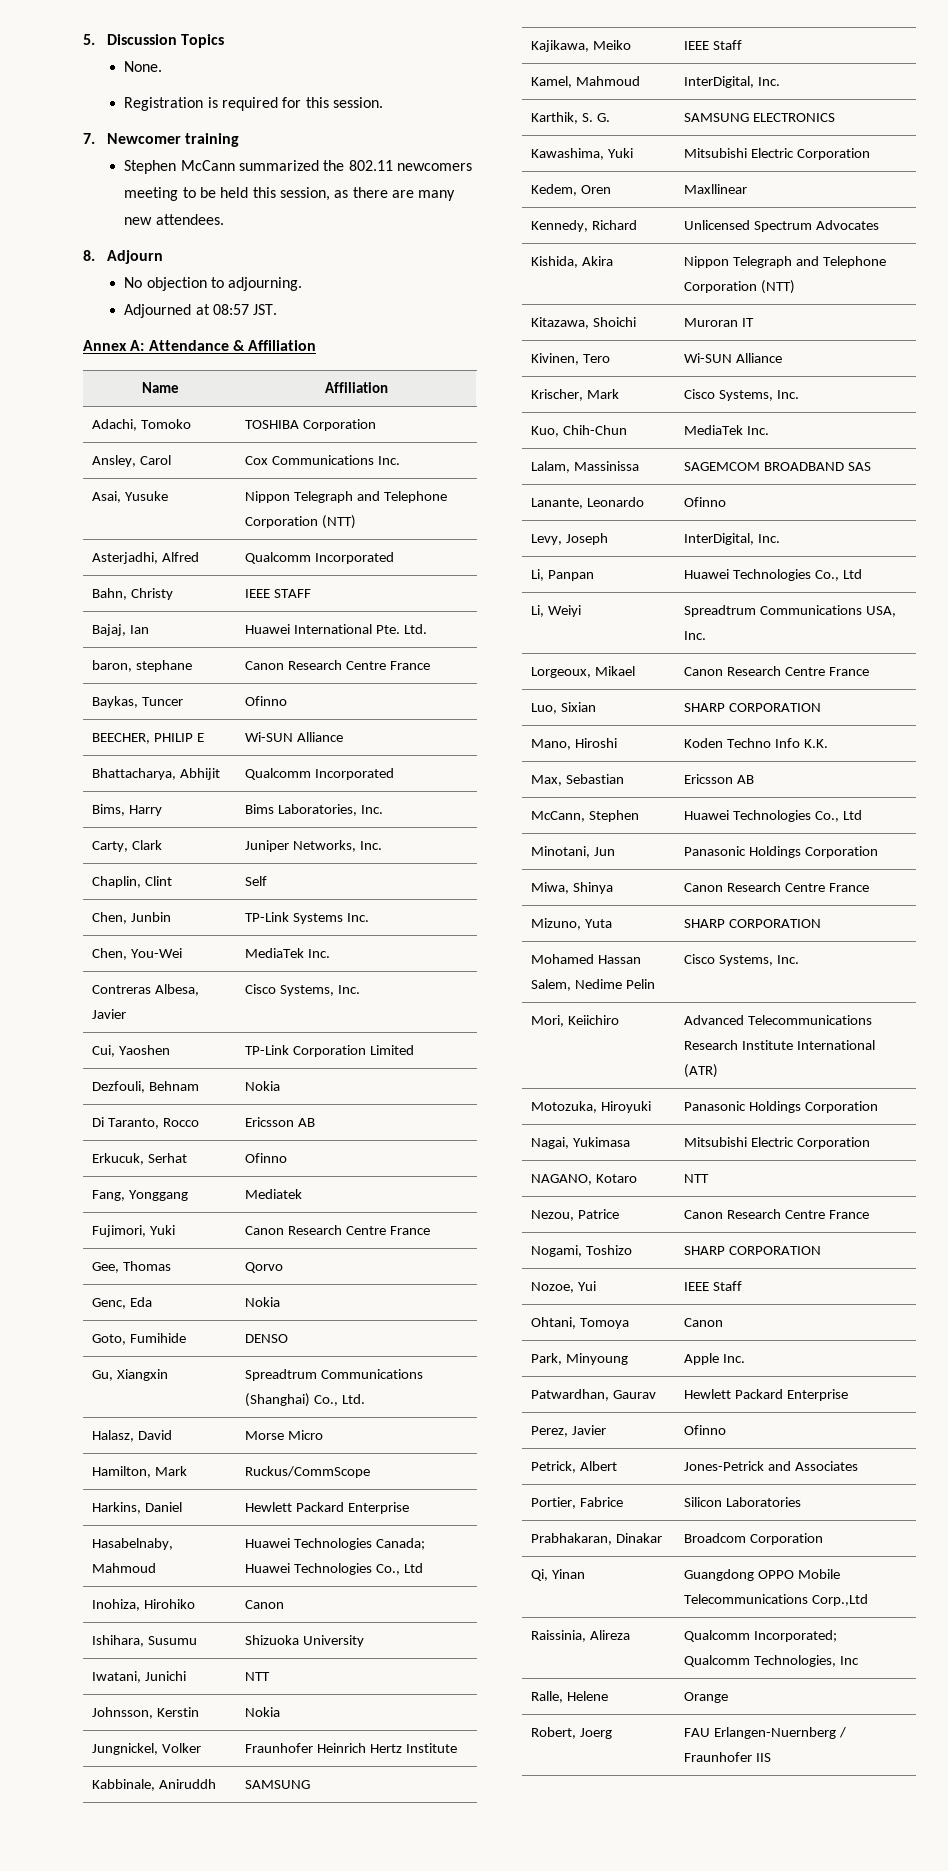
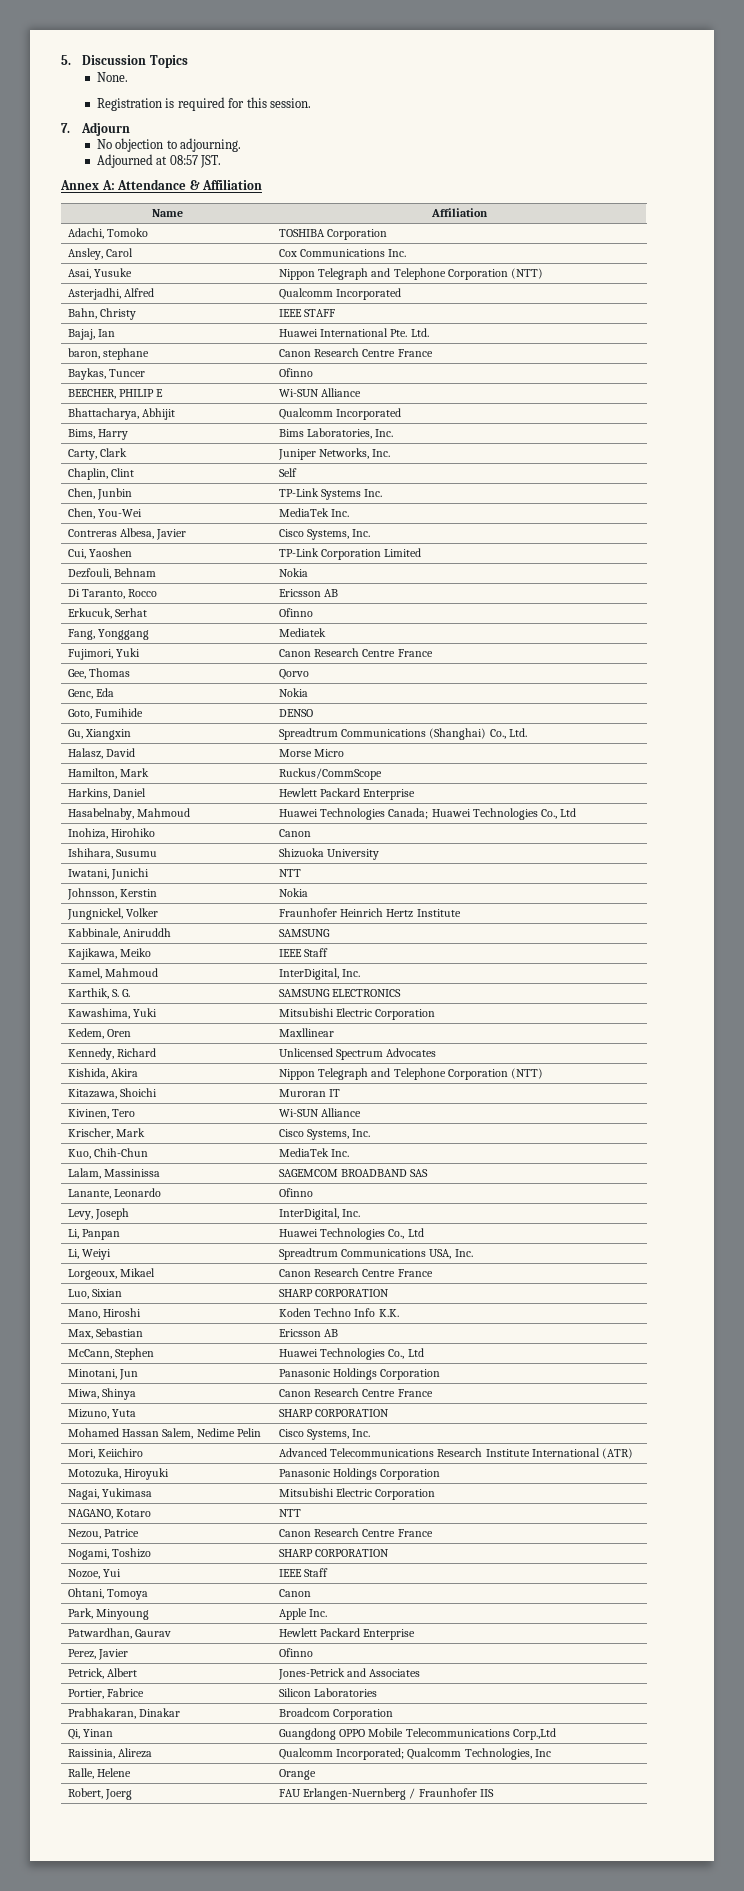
[106,133,239,147] [124,160,472,174] [124,187,456,201] [124,214,224,225] [83,250,95,261] Newcomer training // Stephen McCann summarized the 802.11 newcomers meeting to be held this session, as there are many new attendees. // 8. -> (70, 128) none

